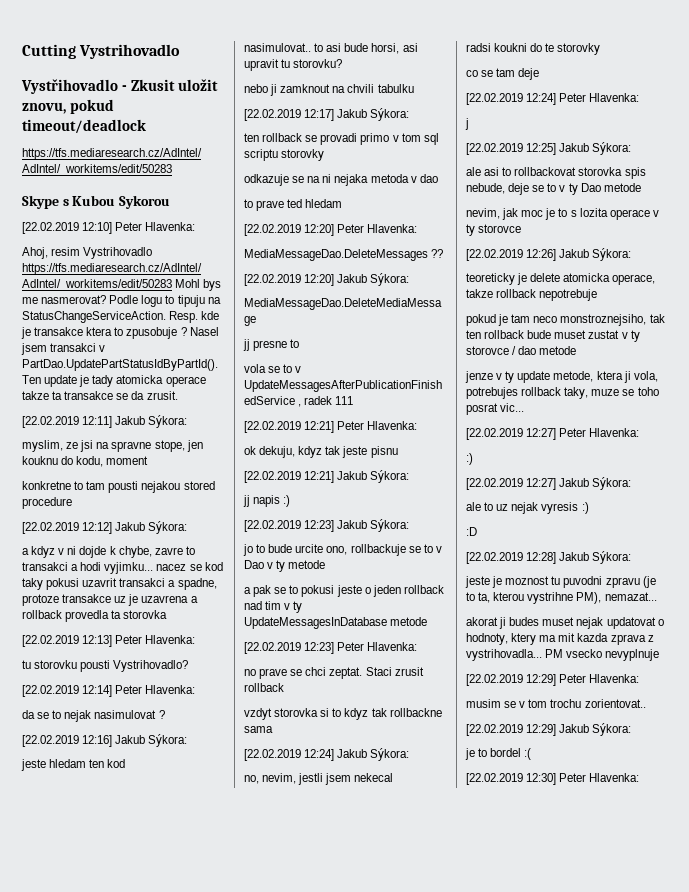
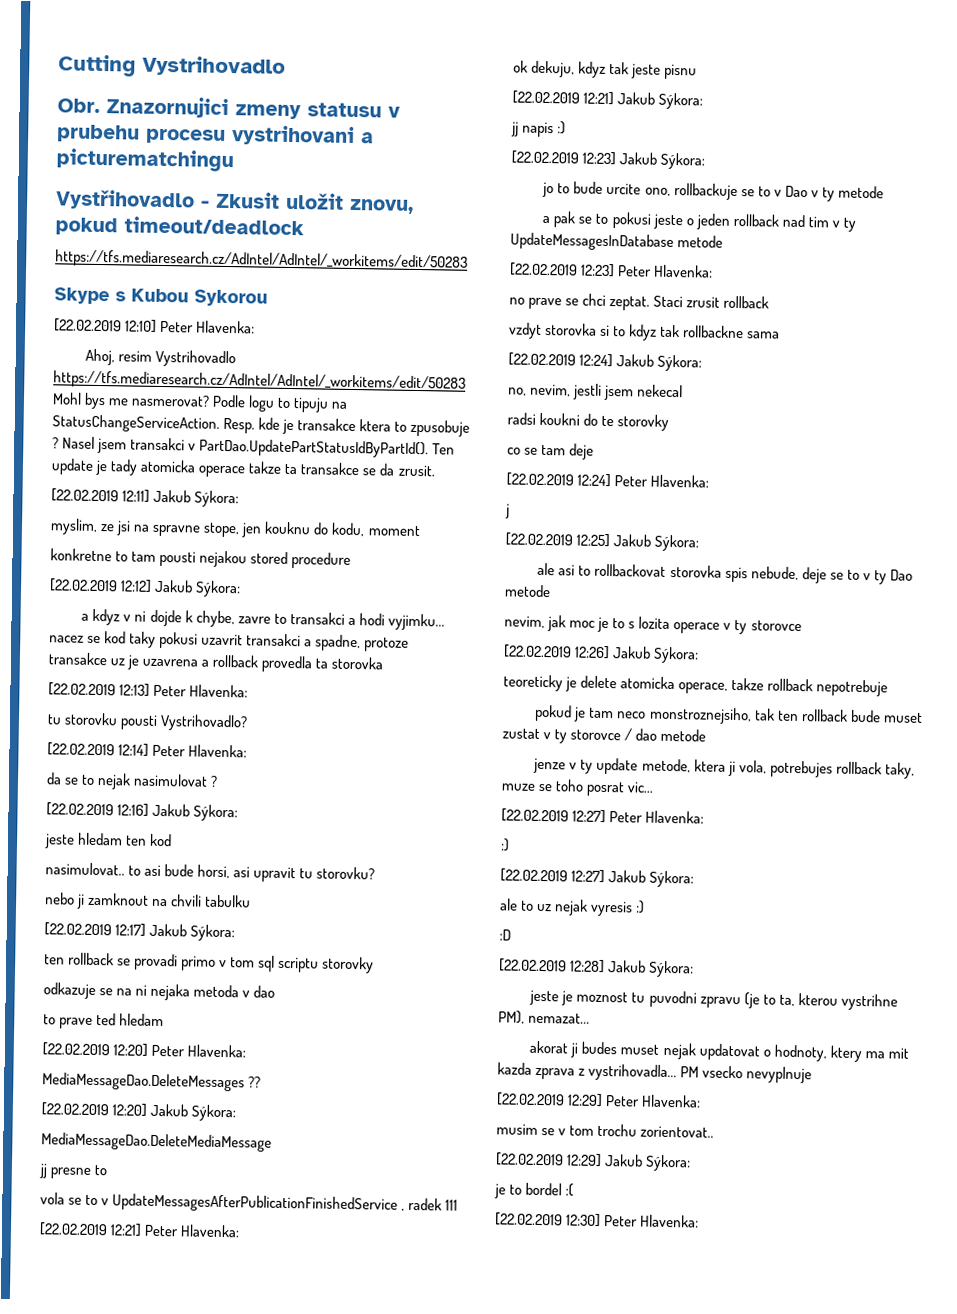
(181, 51) none -> [57,96,401,120] [57,124,374,146] [56,148,234,173] // Obr. Znazornujici zmeny statusu v prubehu procesu vystrihovani a picturematchingu

